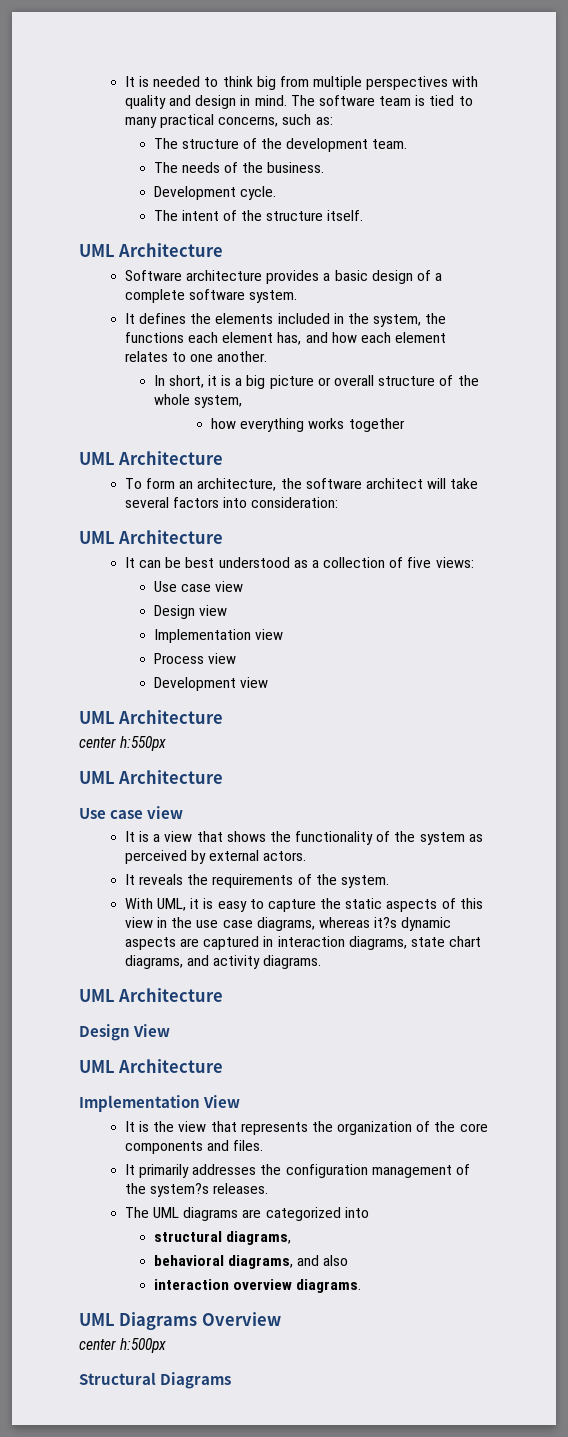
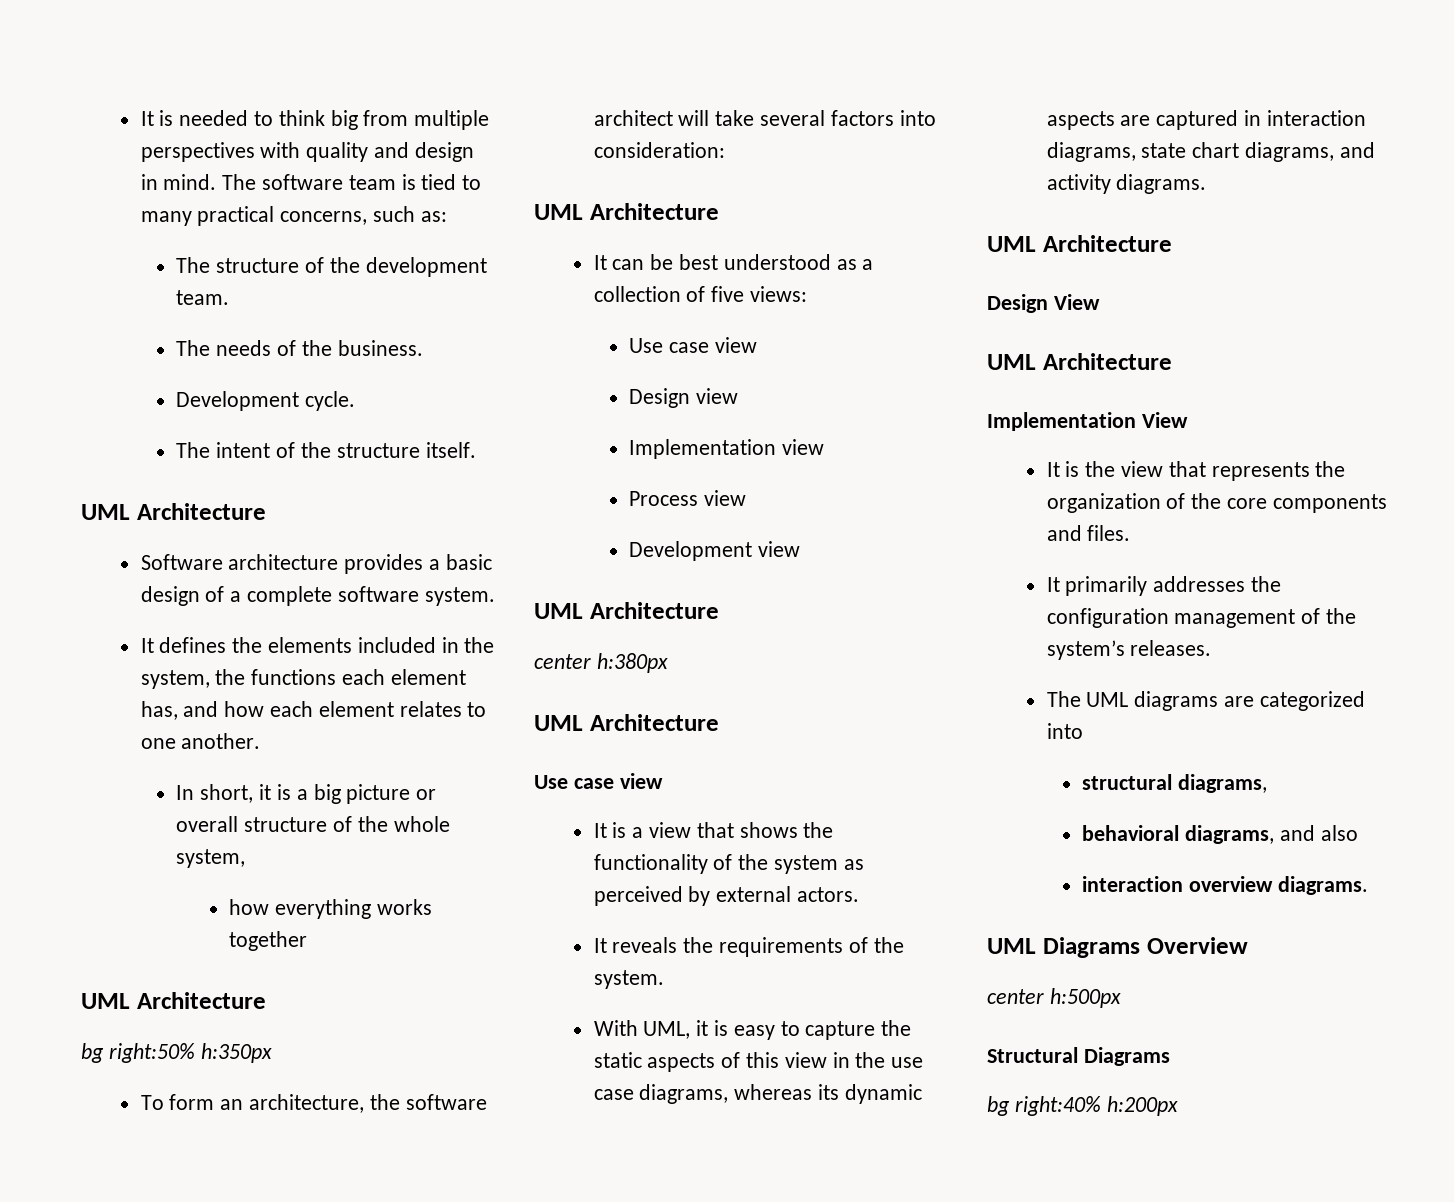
(224, 458) none -> [81,1043,272,1063] // bg right:50% h:350px
[120,736,167,751] h:550px -> [596,653,668,673] h:380px
[374,917,398,928] it?s -> [817,1084,839,1100] its
[149,1183,209,1197] system?s -> [1046,640,1125,660] system’s
(232, 1380) none -> [987,1096,1178,1116] // bg right:40% h:200px

